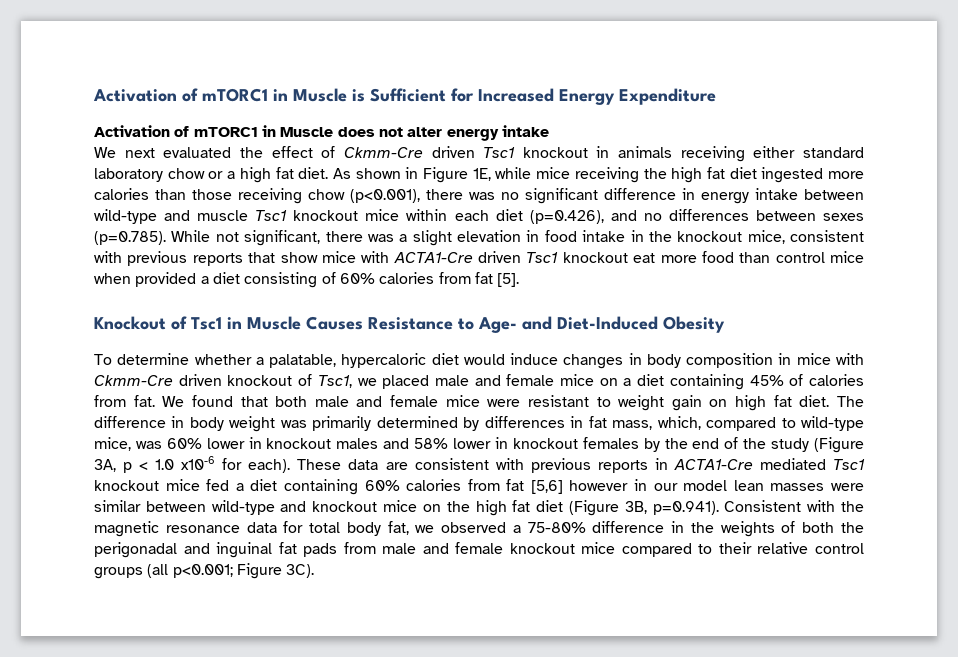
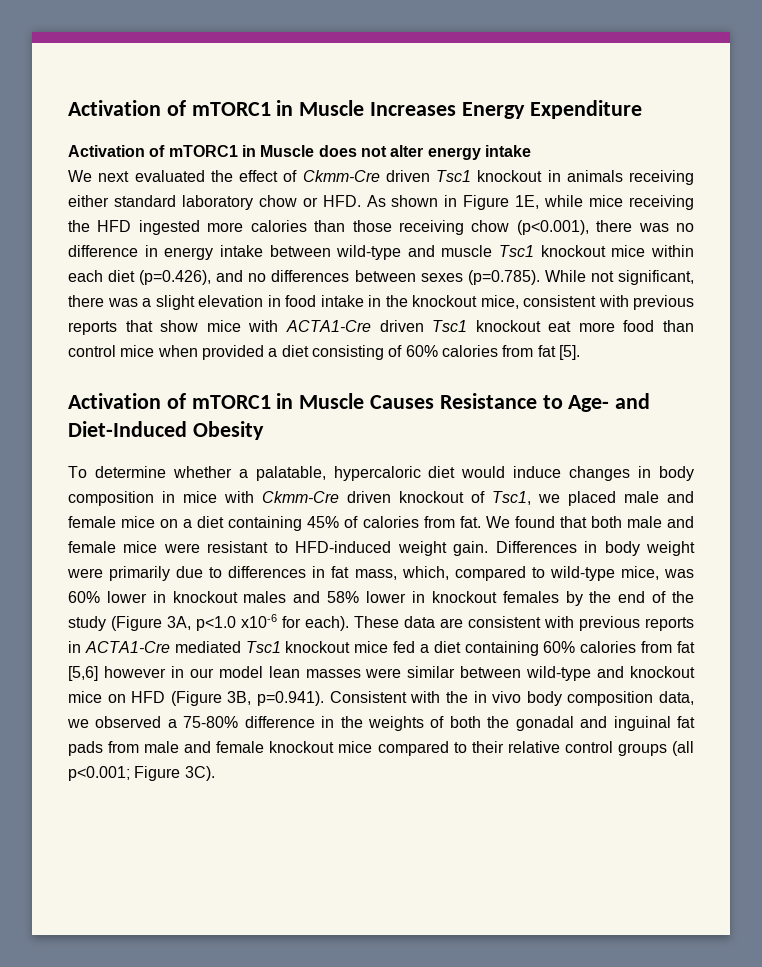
[93,88,554,102] Activation of mTORC1 in Muscle is Sufficient for Increased -> [68,100,457,116] Activation of mTORC1 in Muscle Increases
[227,167,329,183] a high fat diet. -> [322,195,361,207] HFD.
[671,167,757,183] high fat diet -> [97,220,132,232] HFD
[525,188,598,204] significant -> (694, 227) none
[94,316,222,330] Knockout of Tsc1 -> [68,393,271,409] Activation of mTORC1
[618,395,865,411] [94,416,480,432] weight gain on high fat diet. The difference in body weight was primarily determined by -> [295,541,696,556] [67,566,223,581] HFD-induced weight gain. Differences in body weight were primarily due to
[123,459,175,473] p < 1.0 -> [196,616,236,631] p<1.0
[446,500,564,516] the high fat diet -> [131,691,166,703] HFD
[94,521,409,537] magnetic resonance data for total body fat, -> [473,691,695,706] in vivo body composition data,
[94,542,177,558] perigonadal -> [515,716,574,731] gonadal

